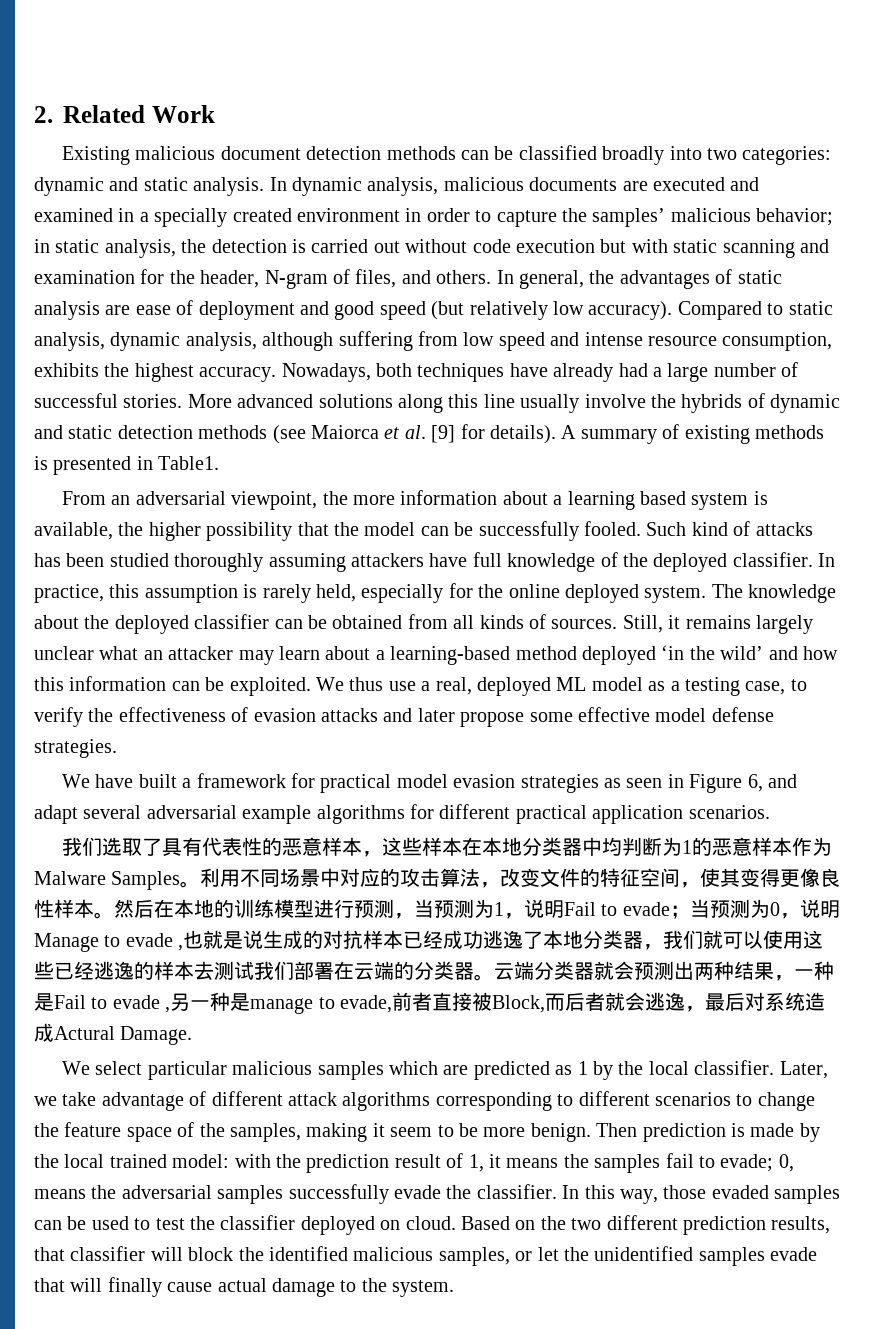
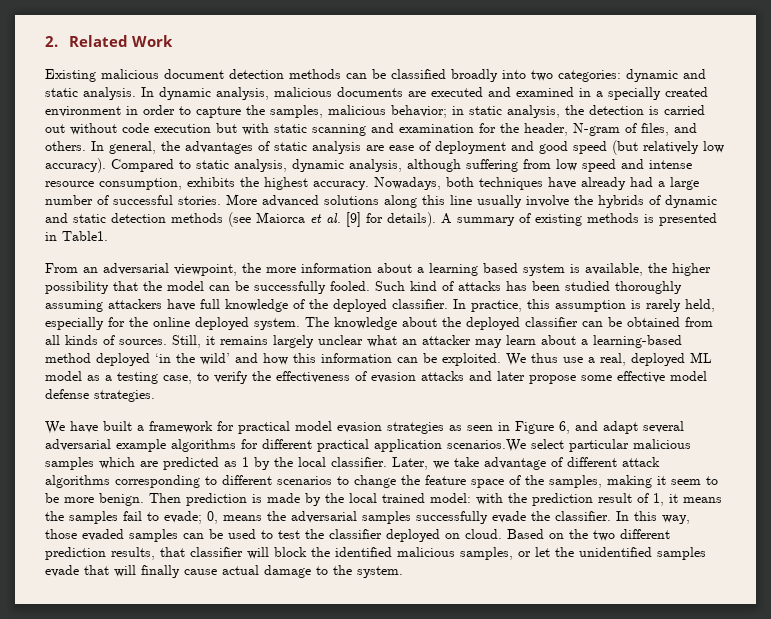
[592,208,666,227] samples’ -> [270,105,323,118] samples,
[688,805,770,819] [62,837,833,857] [34,868,841,890] [34,899,840,919] [34,930,824,952] [34,961,834,981] [34,992,825,1014] [34,1023,193,1045] [62,1061,91,1075] scenarios. // 我们选取了具有代表性的恶意样本，这些样本在本地分类器中均判断为1的恶意样本作为Malware Samples。利用不同场景中对应的攻击算法，改变文件的特征空间，使其变得更像良性样本。然后在本地的训练模型进行预测，当预测为1，说明Fail to evade；当预测为0，说明Manage to evade ,也就是说生成的对抗样本已经成功逃逸了本地分类器，我们就可以使用这些已经逃逸的样本去测试我们部署在云端的分类器。云端分类器就会预测出两种结果，一种是Fail to evade ,另一种是manage to evade,前者直接被Block,而后者就会逃逸，最后对系统造成Actural Damage. // We -> [447,439,526,452] scenarios.We

